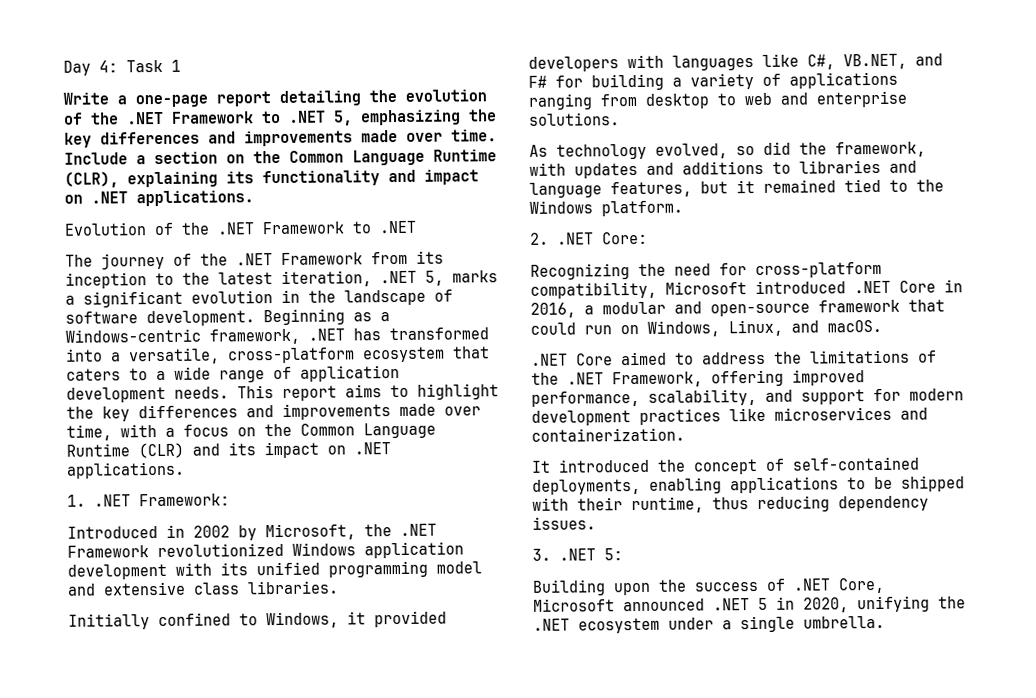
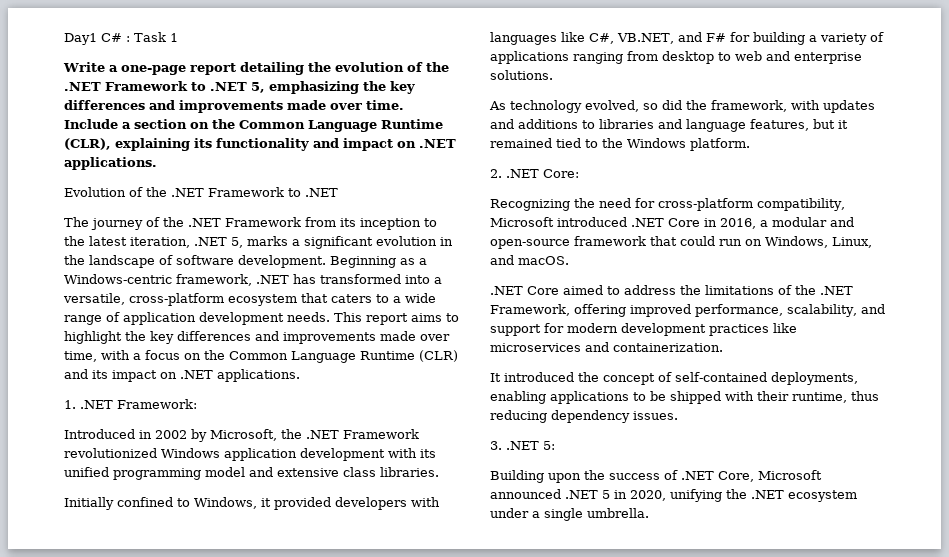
[63,60,118,76] Day 4: -> [64,33,130,45] Day1 C# :

